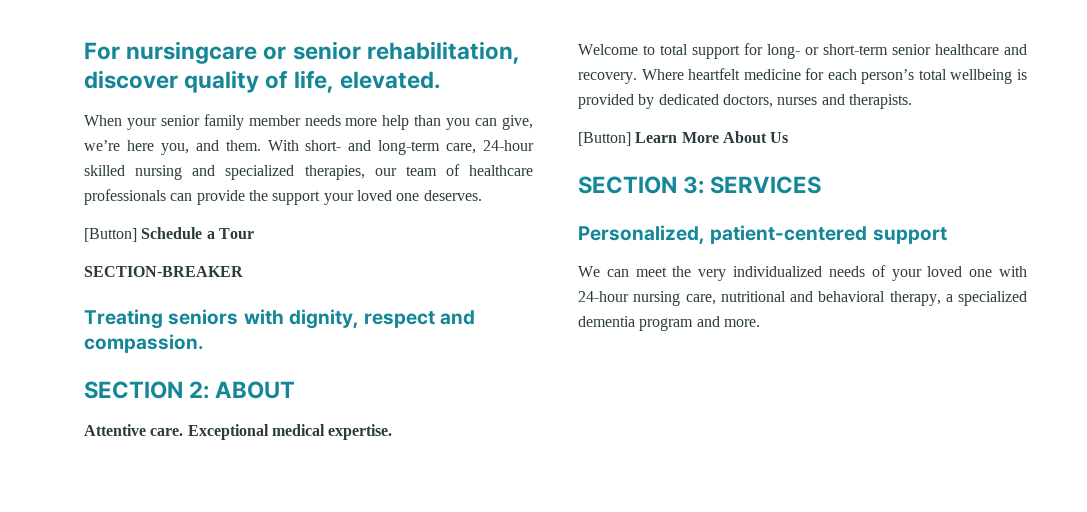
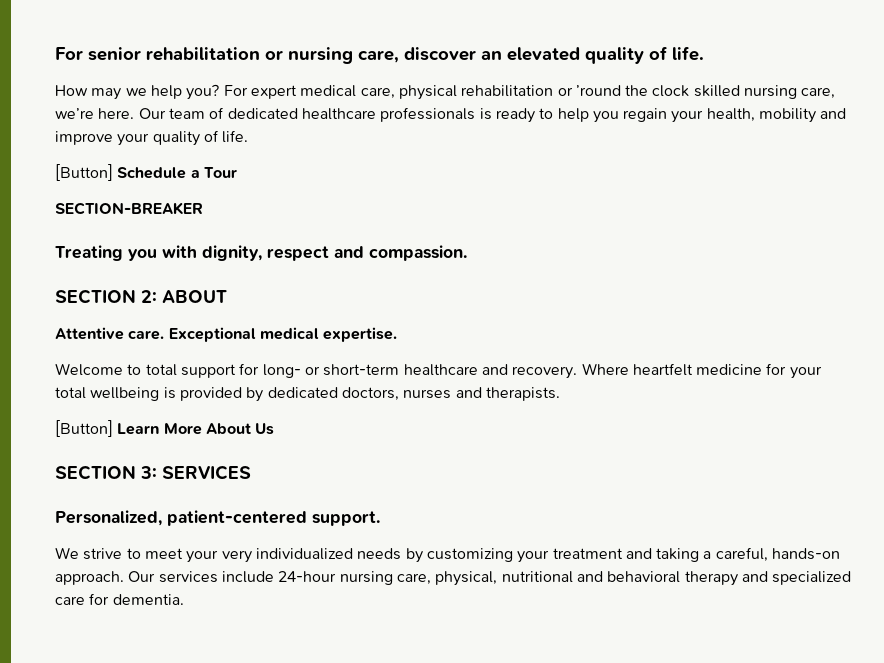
[84,41,520,64] [84,70,440,93] [84,114,534,130] [84,140,534,155] [84,165,397,180] For nursingcare or senior rehabilitation, discover quality of life, elevated. // When your senior family member needs more help than you can give, we’re here you, and them. With short- and long-term care, 24-hour skilled nursing and specialized therapies, our -> [55,46,704,64] [55,84,836,100] [55,108,166,119] For senior rehabilitation or nursing care, discover an elevated quality of life. // How may we help you? For expert medical care, physical rehabilitation or ’round the clock skilled nursing care, we’re here. Our
(460, 170) none -> [227,108,298,119] dedicated
[170,190,482,205] can provide the support your loved one deserves. -> [479,108,847,123] [55,130,249,146] is ready to help you regain your health, mobility and improve your quality of life.
[168,309,239,325] seniors -> [128,249,157,261] you
[892,44,931,55] senior -> (400, 370) none
[827,69,915,84] each person’s -> [789,366,822,379] your
[872,227,947,244] support -> [312,511,380,526] support.
[606,265,1027,281] can meet the very individualized needs of your loved one with -> [83,547,841,563] [55,571,274,585] strive to meet your very individualized needs by customizing your treatment and taking a careful, hands-on approach. Our services include
(716, 299) none -> [435,571,498,586] physical,
[889,291,1027,306] [578,316,760,331] therapy, a specialized dementia program and more. -> [684,571,852,586] [55,593,184,605] therapy and specialized care for dementia.

